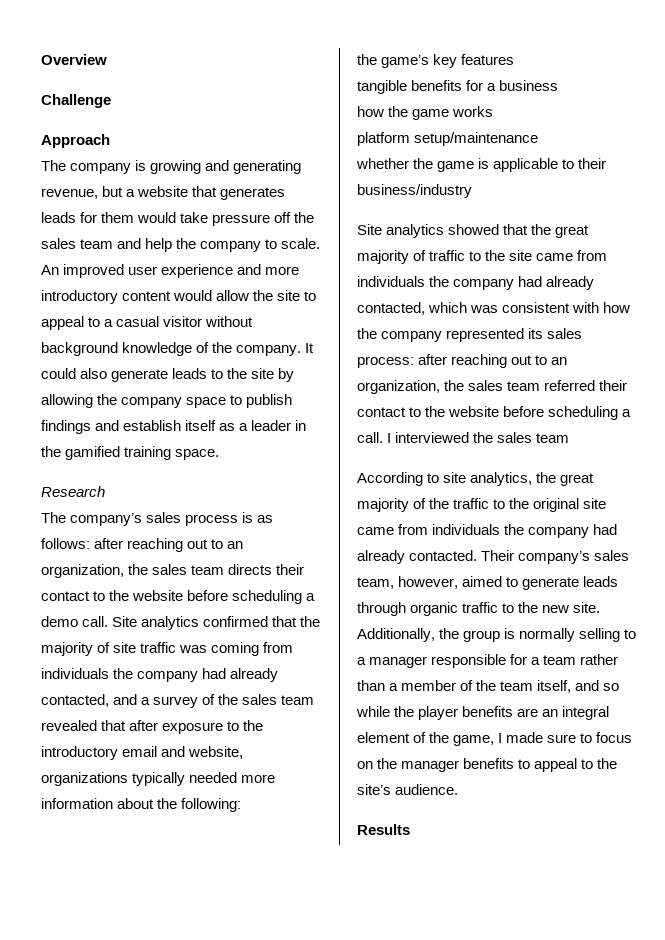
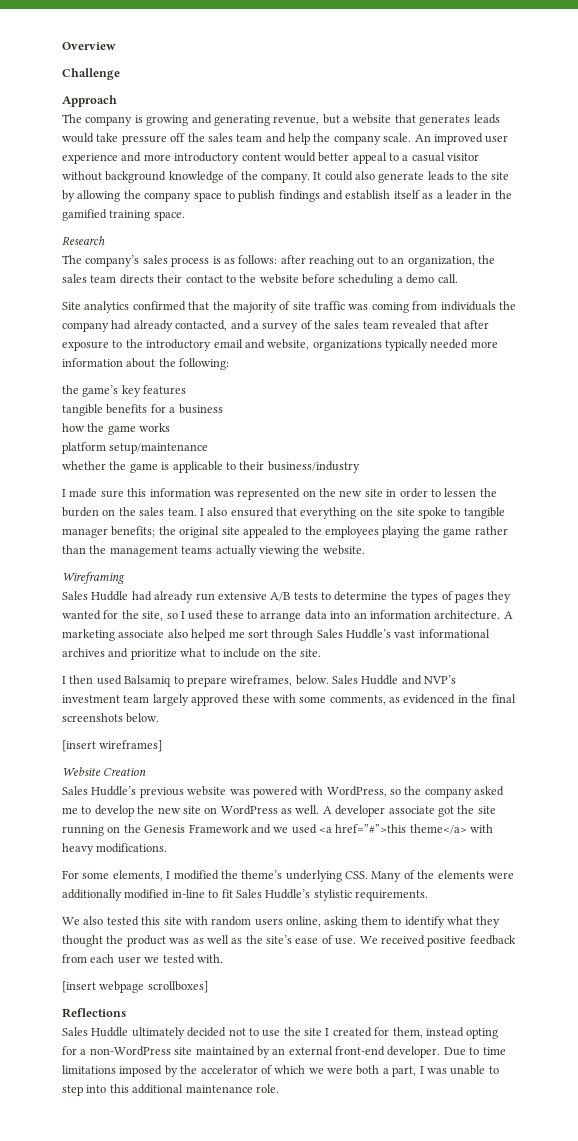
[80,212,135,223] for them -> (500, 119) none
[265,239,278,249] to -> (381, 140) none
[216,290,317,301] allow the site to -> [318,152,350,162] better
(109, 621) none -> (458, 278) //
[357,224,590,238] [357,250,608,264] [357,276,595,290] [357,302,631,315] [357,328,583,342] [357,354,568,368] [357,380,628,394] [357,406,632,420] [357,432,570,443] [357,472,595,486] [357,498,607,512] [357,524,618,538] [357,550,630,564] [357,576,619,590] [357,602,601,616] [357,628,637,642] [357,654,619,668] [357,680,620,693] [356,706,610,720] [357,732,633,746] [357,758,618,772] [357,784,459,795] [357,824,410,835] Site analytics showed that the great majority of traffic to the site came from individuals the company had already contacted, which was consistent with how the company represented its sales process: after reaching out to an organization, the sales team referred their contact to the website before scheduling a call. I interviewed the sales team // According to site analytics, the great majority of the traffic to the original site came from individuals the company had already contacted. Their company’s sales team, however, aimed to generate leads through organic traffic to the new site. Additionally, the group is normally selling to a manager responsible for a team rather than a member of the team itself, and so while the player benefits are an integral element of the game, I made sure to focus on the manager benefits to appeal to the site’s audience. // Results -> [62,488,497,500] [62,507,505,519] [62,526,508,538] [62,545,365,557] [62,572,125,584] [62,591,512,603] [62,610,513,622] [62,629,490,641] [62,648,321,660] [62,675,457,687] [62,694,516,706] [62,713,160,723] [62,740,163,752] [62,767,147,776] [62,786,505,798] [62,805,496,817] [62,824,494,836] [62,843,168,855] [62,870,514,882] [62,889,428,901] [62,916,501,928] [62,935,516,947] [62,954,223,964] [62,981,208,993] [62,1008,126,1018] [62,1027,499,1039] [62,1046,506,1058] [62,1065,499,1077] [62,1084,279,1096] I made sure this information was represented on the new site in order to lessen the burden on the sales team. I also ensured that everything on the site spoke to tangible manager benefits; the original site appealed to the employees playing the game rather than the management teams actually viewing the website. // Wireframing // Sales Huddle had already run extensive A/B tests to determine the types of pages they wanted for the site, so I used these to arrange data into an information architecture. A marketing associate also helped me sort through Sales Huddle’s vast informational archives and prioritize what to include on the site. // I then used Balsamiq to prepare wireframes, below. Sales Huddle and NVP’s investment team largely approved these with some comments, as evidenced in the final screenshots below. // [insert wireframes] // Website Creation // Sales Huddle’s previous website was powered with WordPress, so the company asked me to develop the new site on WordPress as well. A developer associate got the site running on the Genesis Framework and we used <a href=”#”>this theme</a> with heavy modifications. // For some elements, I modified the theme’s underlying CSS. Many of the elements were additionally modified in-line to fit Sales Huddle’s stylistic requirements. // We also tested this site with random users online, asking them to identify what they thought the product was as well as the site’s ease of use. We received positive feedback from each user we tested with. // [insert webpage scrollboxes] // Reflections // Sales Huddle ultimately decided not to use the site I created for them, instead opting for a non-WordPress site maintained by an external front-end developer. Due to time limitations imposed by the accelerator of which we were both a part, I was unable to step into this additional maintenance role.

